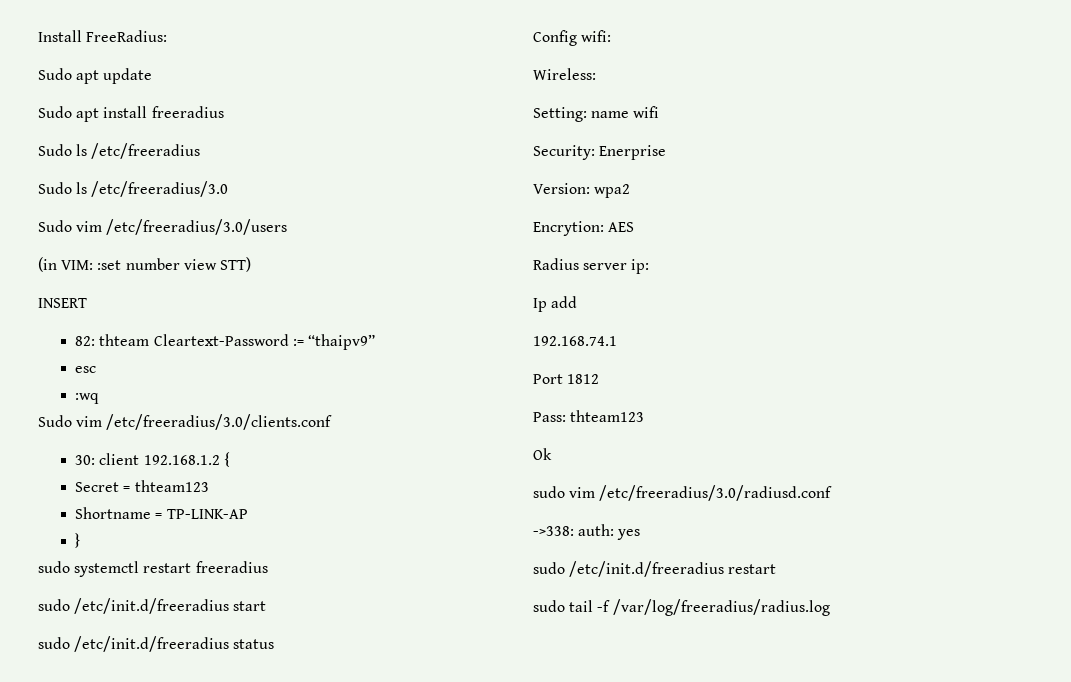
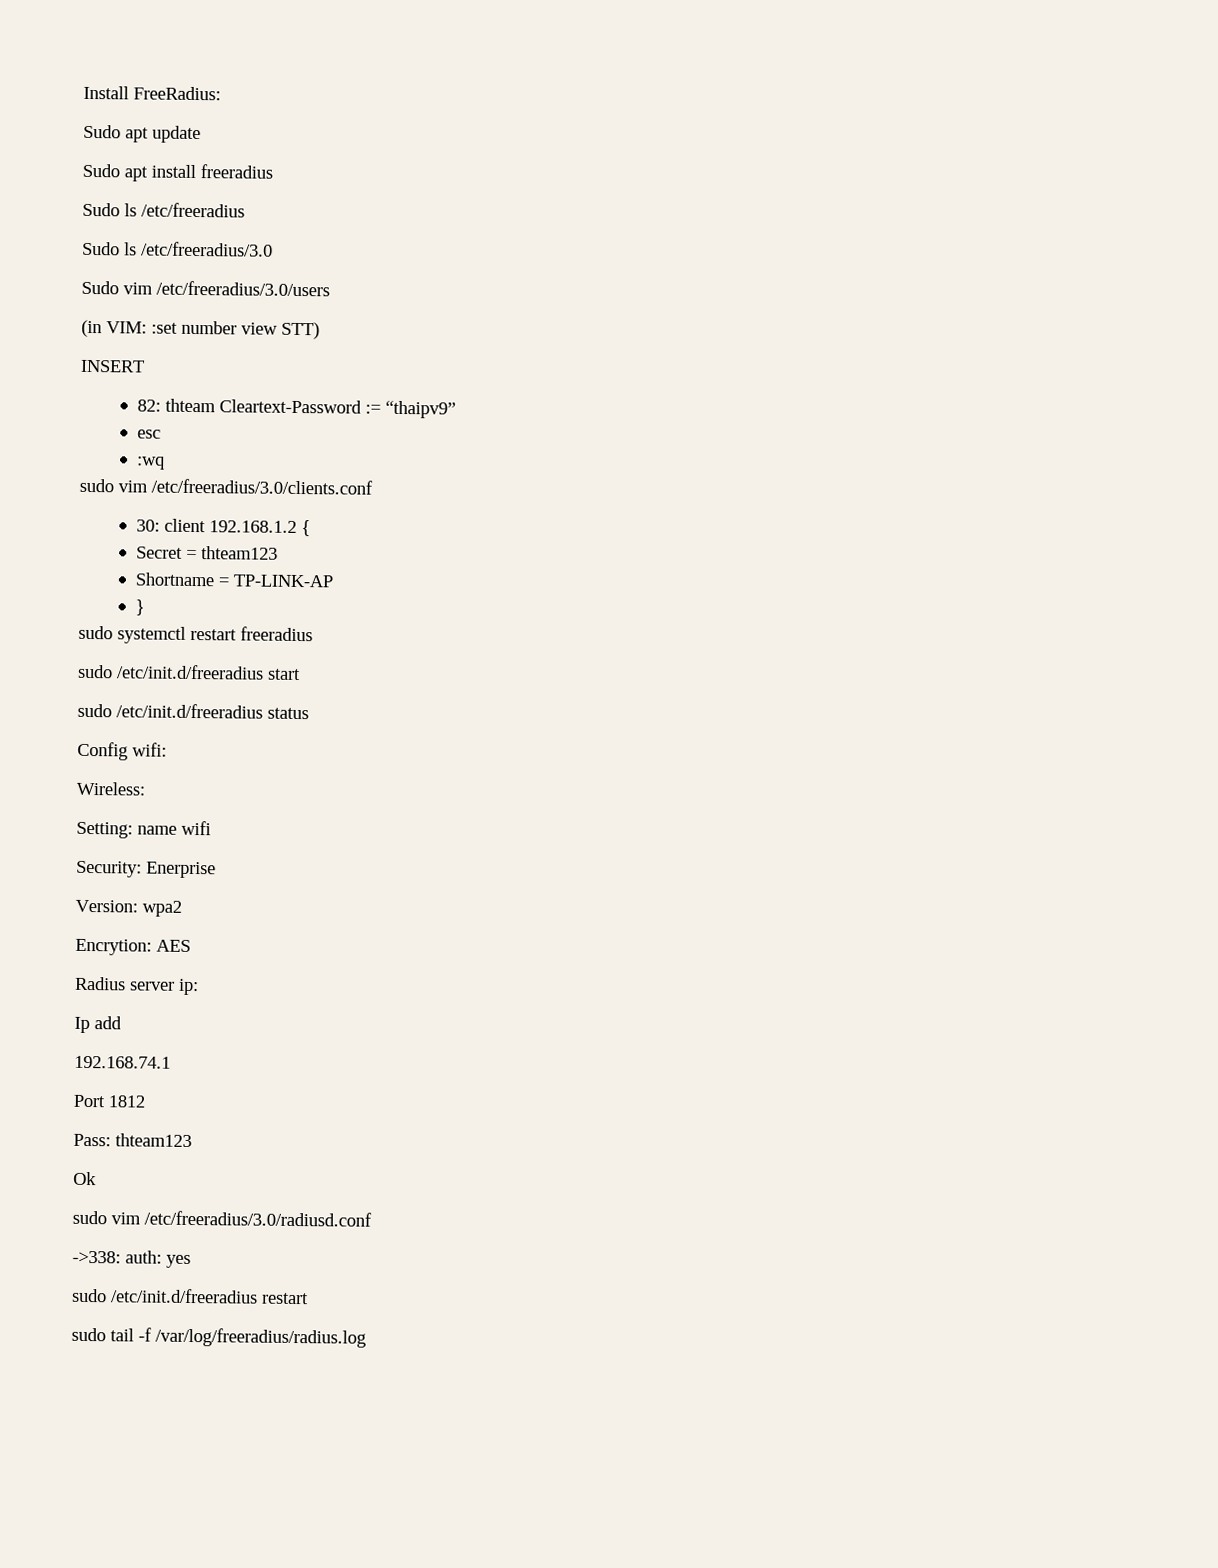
[38,415,72,427] Sudo -> [79,478,114,493] sudo

